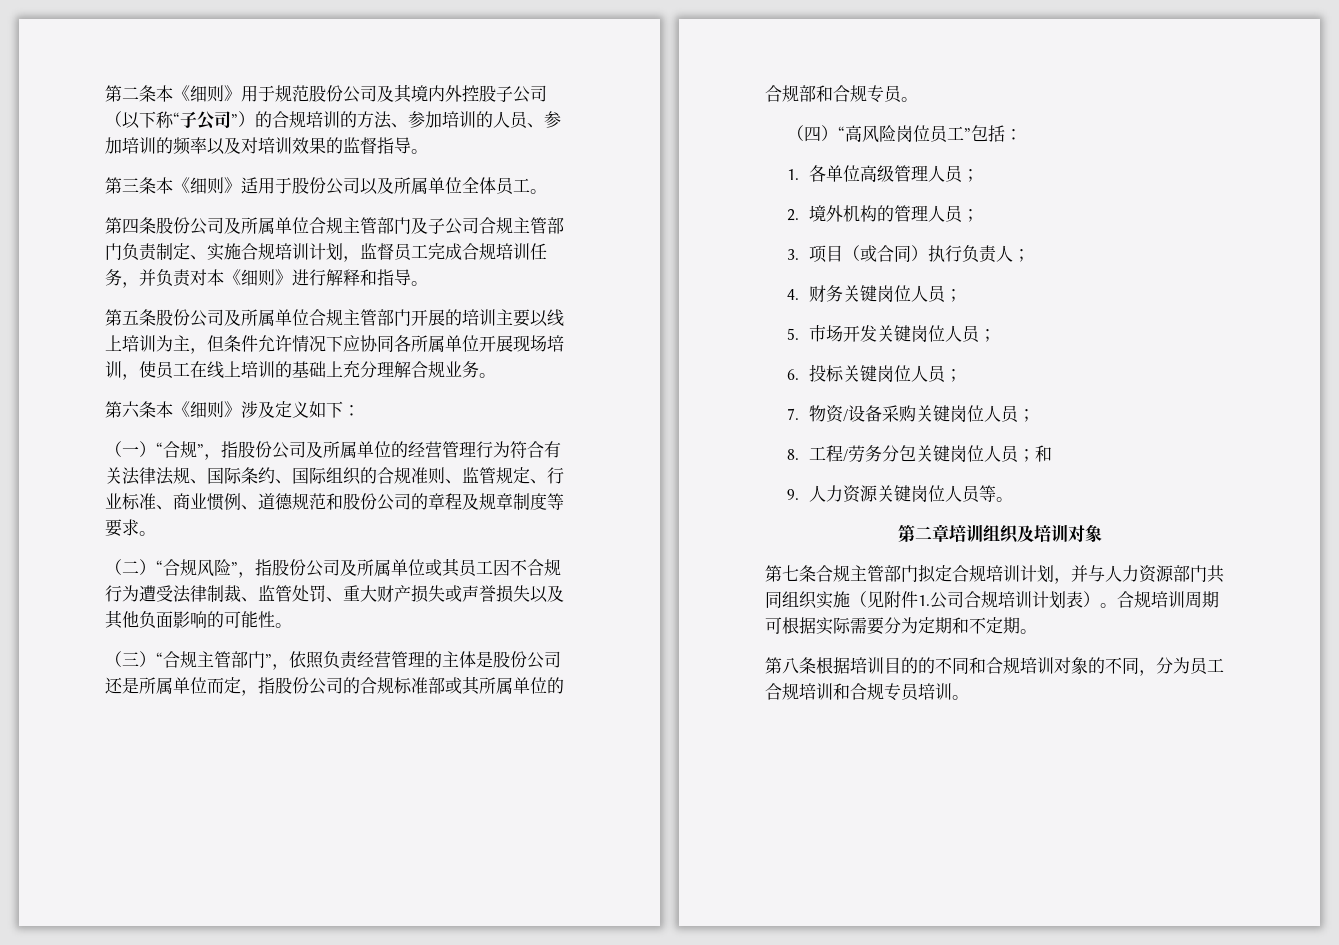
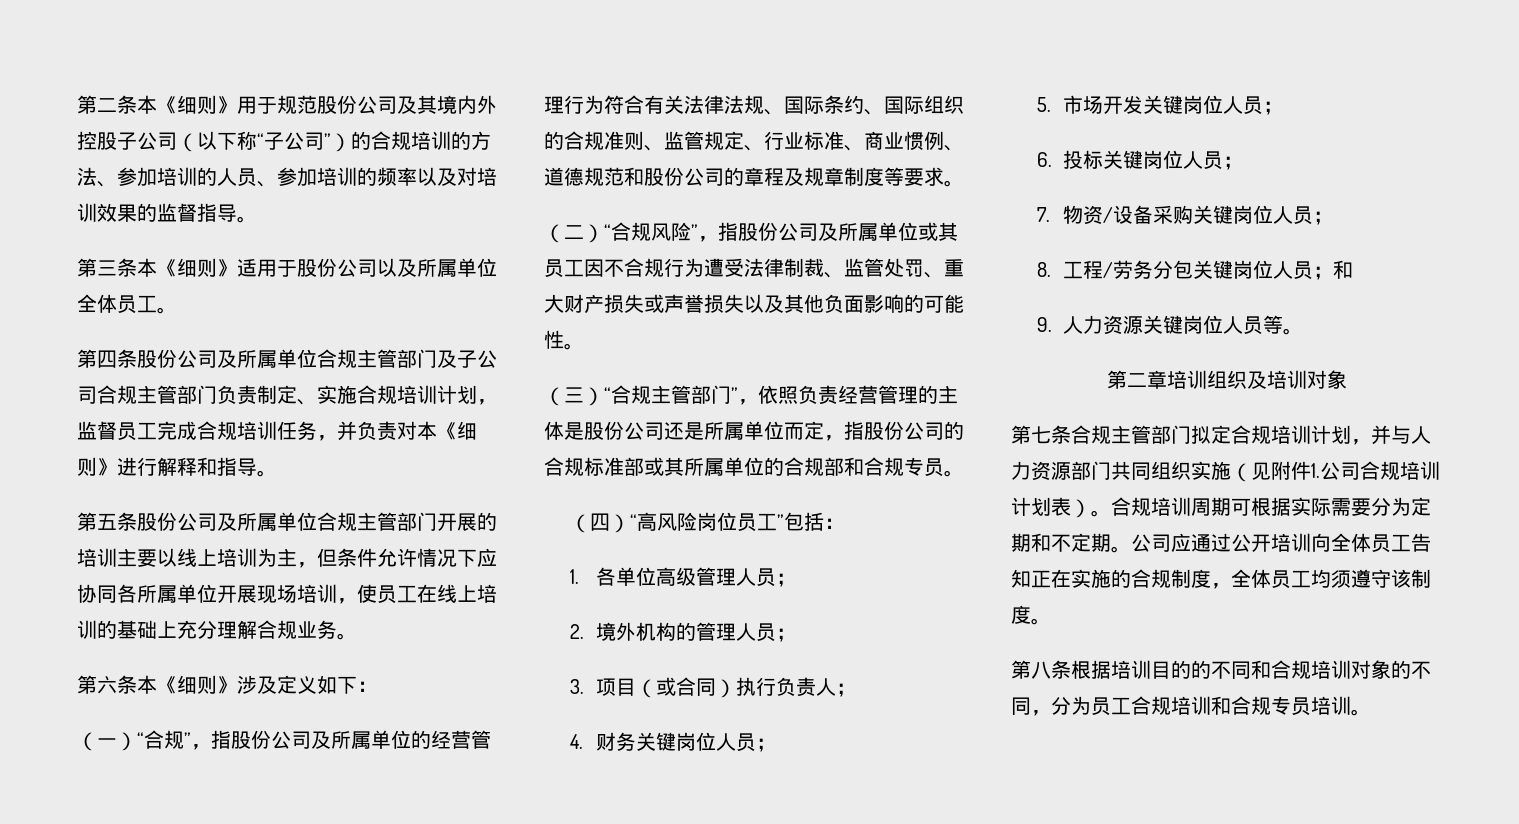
(1037, 631) none -> [1131,533,1431,553] [1011,569,1431,589] [1011,605,1051,625] 公司应通过公开培训向全体员工告知正在实施的合规制度，全体员工均须遵守该制度。

